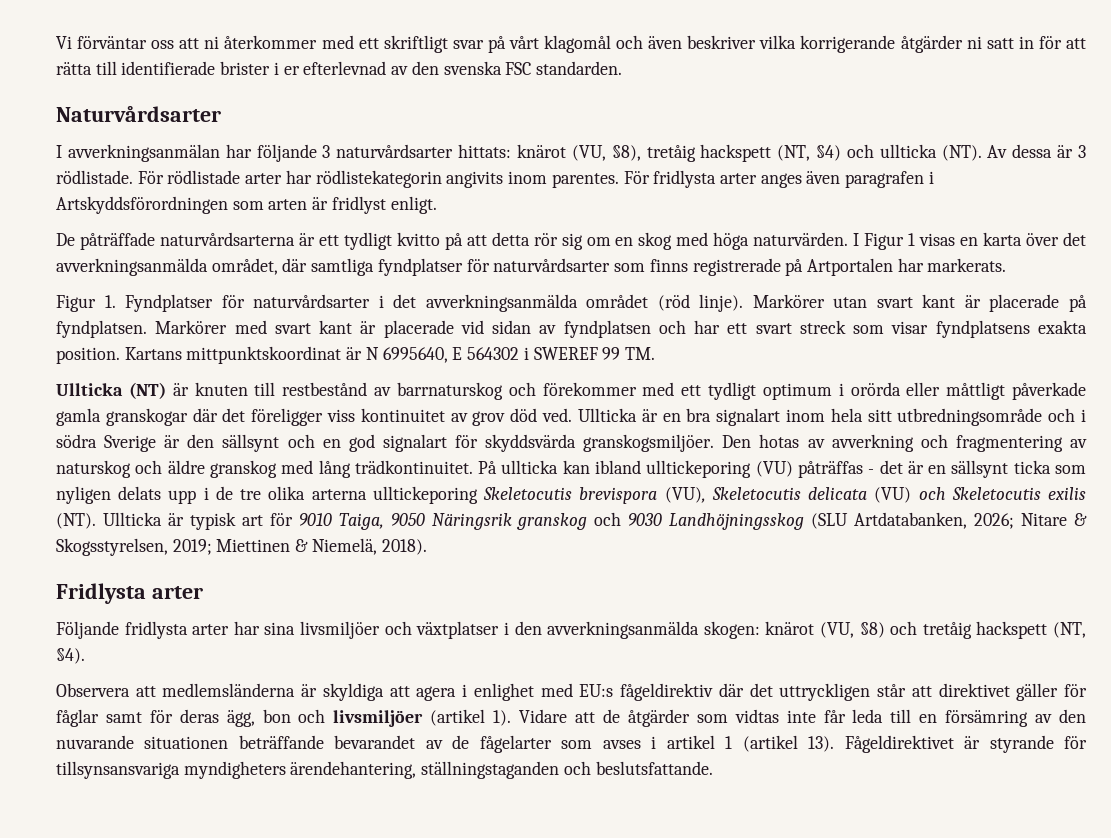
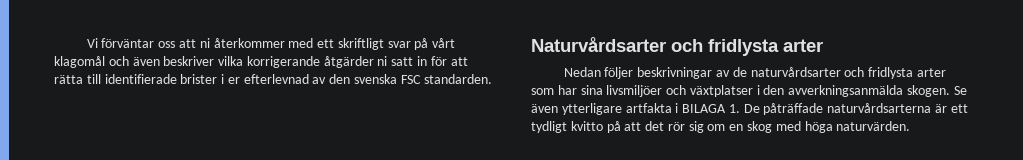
[56,144,1087,162] [56,170,934,188] [56,196,437,214] // I avverkningsanmälan har följande 3 naturvårdsarter hittats: knärot (VU, §8), tretåig hackspett (NT, §4) och ullticka (NT). Av dessa är 3 rödlistade. För rödlistade arter har rödlistekategorin angivits inom parentes. För fridlysta arter anges även paragrafen i Artskyddsförordningen som arten är fridlyst enligt. // -> [671,39,823,56] [563,67,946,79] [531,85,967,97] [531,103,740,115] och fridlysta arter // Nedan följer beskrivningar av de naturvårdsarter och fridlysta arter som har sina livsmiljöer och växtplatser i den avverkningsanmälda skogen. Se även ytterligare artfakta i BILAGA 1.
[491,232,530,246] detta -> [645,121,665,131] det
[853,232,1087,250] [56,258,1007,276] [56,294,1087,312] [56,320,1088,338] [56,346,655,364] [56,382,1087,400] [56,408,1087,426] [56,434,1087,452] [56,460,1086,478] [56,486,1086,504] [56,512,1088,530] [56,538,427,556] [56,583,203,604] [56,621,1086,639] [56,648,85,664] [56,683,1087,701] [56,709,1086,727] [56,735,1088,753] [56,761,713,779] I Figur 1 visas en karta över det avverkningsanmälda området, där samtliga fyndplatser för naturvårdsarter som finns registrerade på Artportalen har markerats. // Figur 1. Fyndplatser för naturvårdsarter i det avverkningsanmälda området (röd linje). Markörer utan svart kant är placerade på fyndplatsen. Markörer med svart kant är placerade vid sidan av fyndplatsen och har ett svart streck som visar fyndplatsens exakta position. Kartans mittpunktskoordinat är N 6995640, E 564302 i SWEREF 99 TM. // Ullticka (NT) är knuten till restbestånd av barrnaturskog och förekommer med ett tydligt optimum i orörda eller måttligt påverkade gamla granskogar där det föreligger viss kontinuitet av grov död ved. Ullticka är en bra signalart inom hela sitt utbredningsområde och i södra Sverige är den sällsynt och en god signalart för skyddsvärda granskogsmiljöer. Den hotas av avverkning och fragmentering av naturskog och äldre granskog med lång trädkontinuitet. På ullticka kan ibland ulltickeporing (VU) påträffas - det är en sällsynt ticka som nyligen delats upp i de tre olika arterna ulltickeporing Skeletocutis brevispora (VU), Skeletocutis delicata (VU) och Skeletocutis exilis (NT). Ullticka är typisk art för 9010 Taiga, 9050 Näringsrik granskog och 9030 Landhöjningsskog (SLU Artdatabanken, 2026; Nitare & Skogsstyrelsen, 2019; Miettinen & Niemelä, 2018). // Fridlysta arter // Följande fridlysta arter har sina livsmiljöer och växtplatser i den avverkningsanmälda skogen: knärot (VU, §8) och tretåig hackspett (NT, §4). // Observera att medlemsländerna är skyldiga att agera i enlighet med EU:s fågeldirektiv där det uttryckligen står att direktivet gäller för fåglar samt för deras ägg, bon och livsmiljöer (artikel 1). Vidare att de åtgärder som vidtas inte får leda till en försämring av den nuvarande situationen beträffande bevarandet av de fågelarter som avses i artikel 1 (artikel 13). Fågeldirektivet är styrande för tillsynsansvariga myndigheters ärendehantering, ställningstaganden och beslutsfattande. -> (911, 126) none

